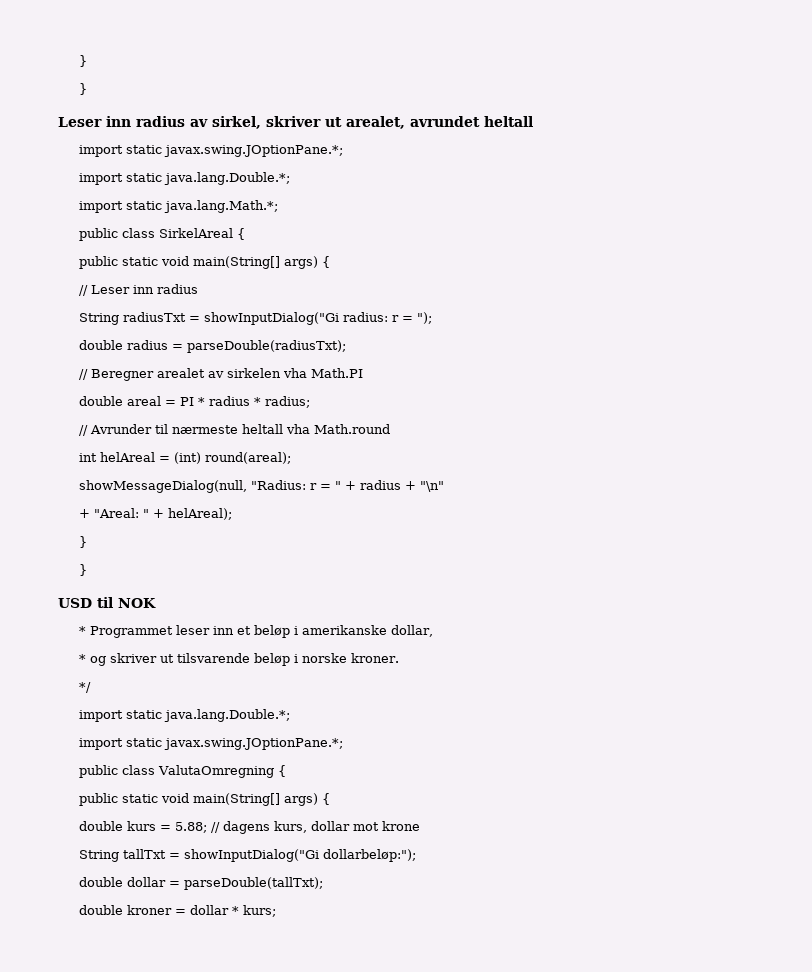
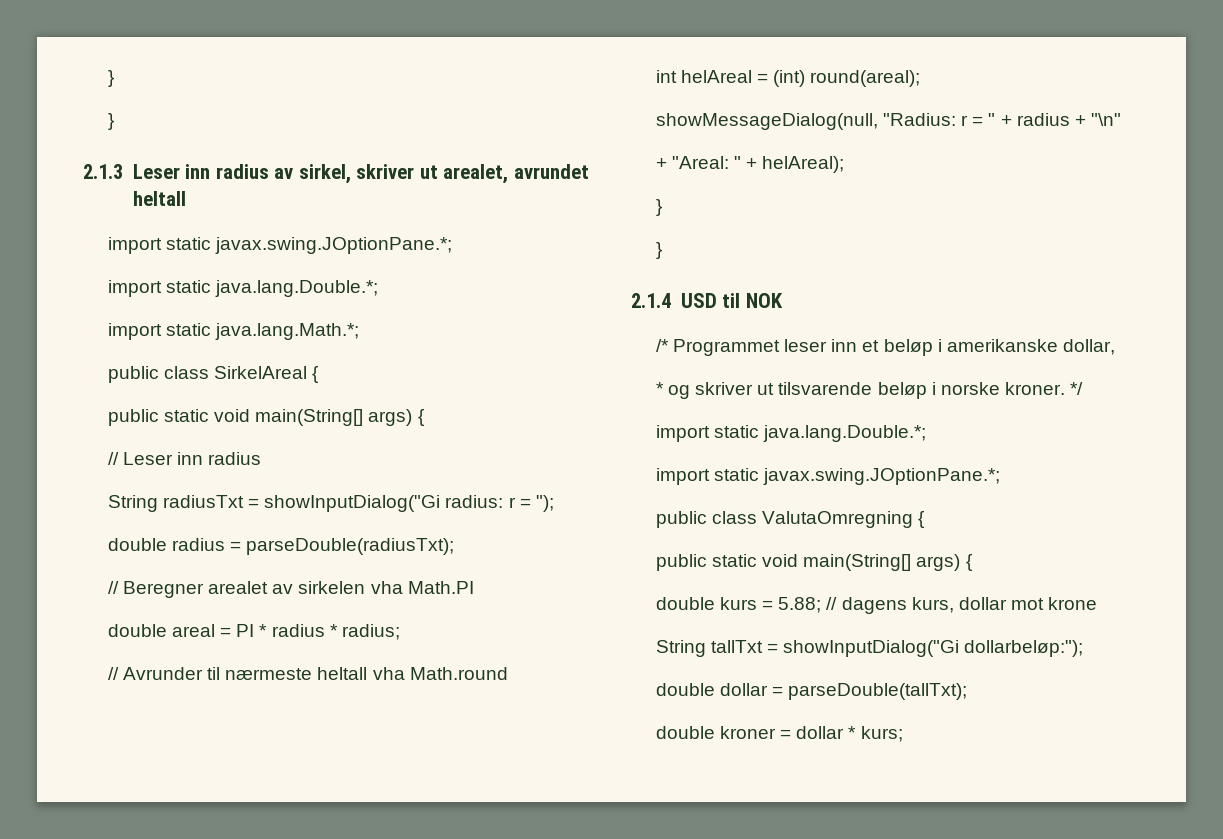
[78,55,87,67] [78,83,87,95] } // } // -> [107,70,114,87] [107,113,114,130] [83,164,123,179] } // } // 2.1.3
(87, 570) none -> [631,293,671,308] 2.1.4
[78,626,86,635] * -> [655,339,669,352] /*
(399, 658) // -> (1065, 388) none

